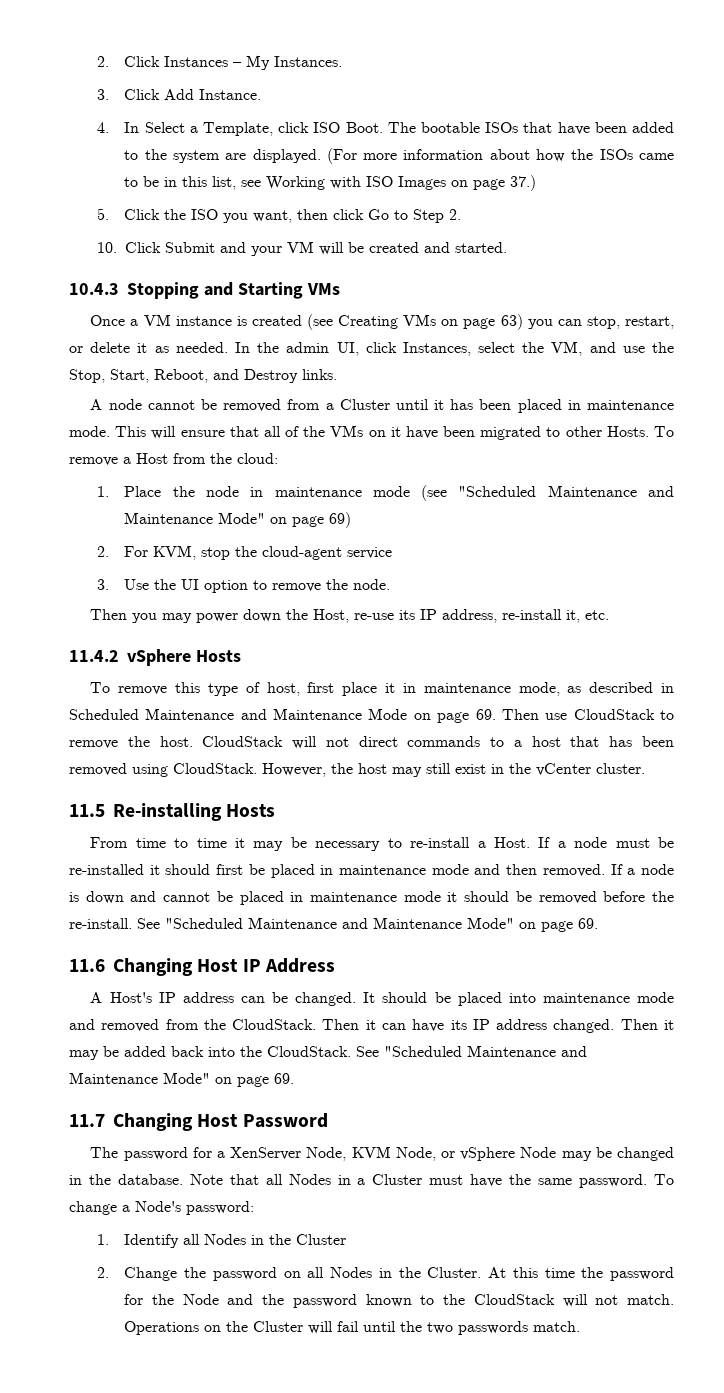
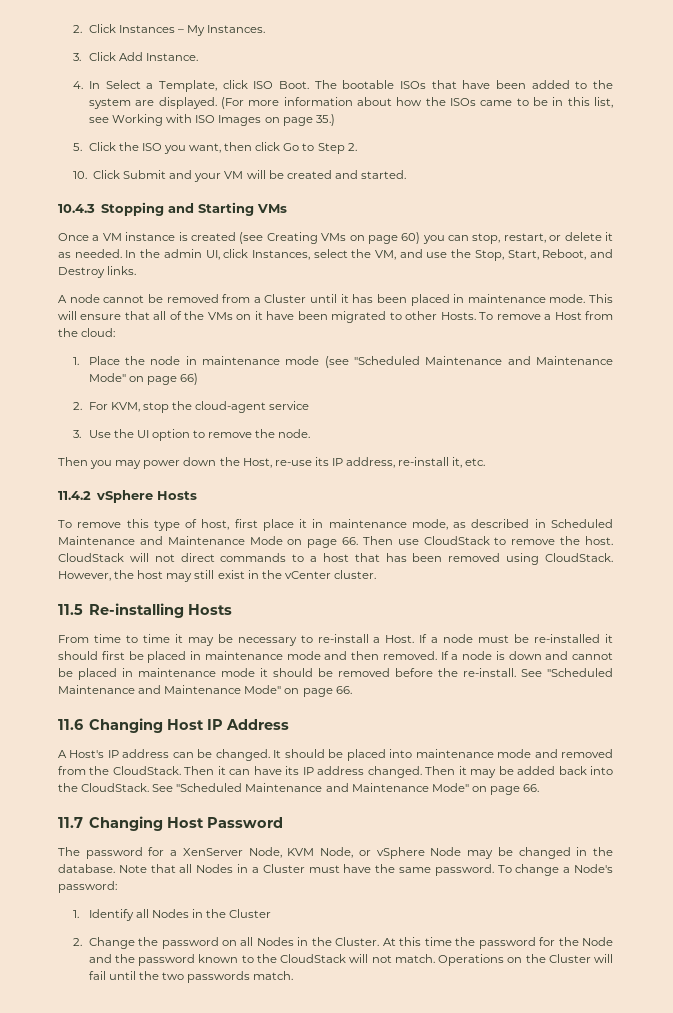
[510,175,537,191] 37.) -> [315,114,335,126] 35.)
[500,314,523,330] 63) -> [401,232,421,244] 60)
[329,512,352,528] 69) -> [179,373,198,385] 66)
[475,709,496,720] 69. -> [342,537,359,545] 66.
[578,918,598,929] 69. -> [335,686,352,694] 66.
[274,1073,294,1084] 69. -> [523,784,540,792] 66.

